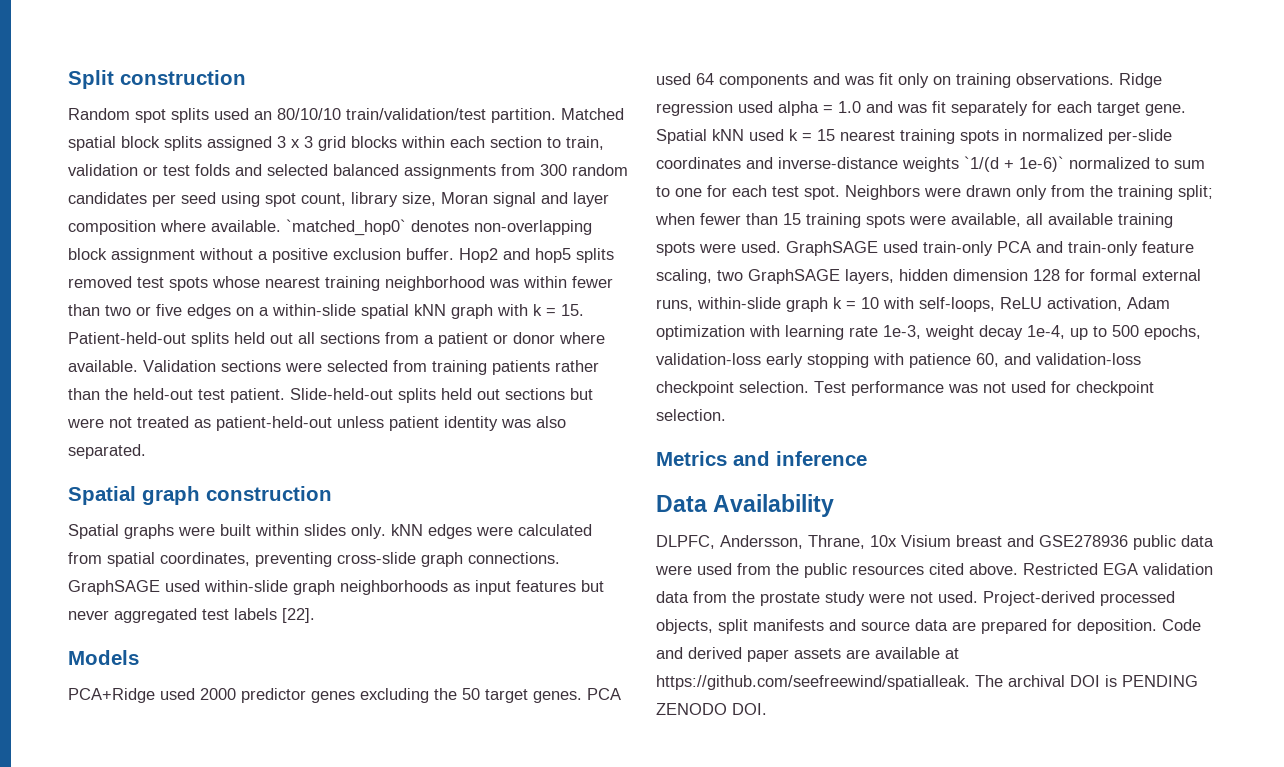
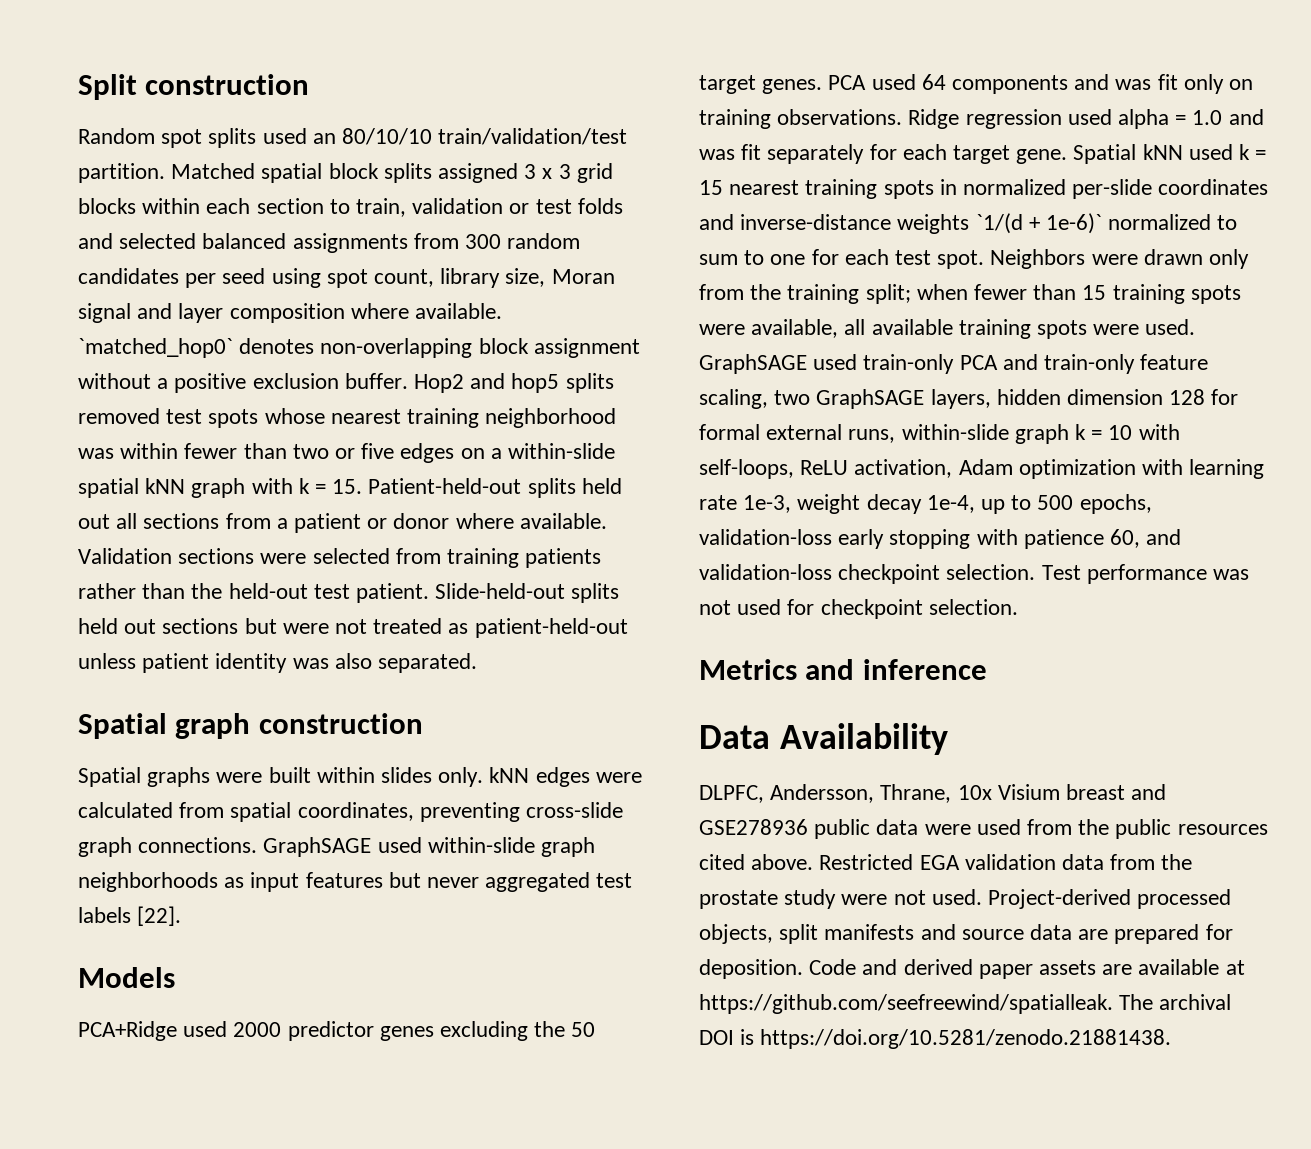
[1122,675,1198,687] [656,703,767,715] PENDING ZENODO DOI. -> [760,1029,1172,1049] https://doi.org/10.5281/zenodo.21881438.

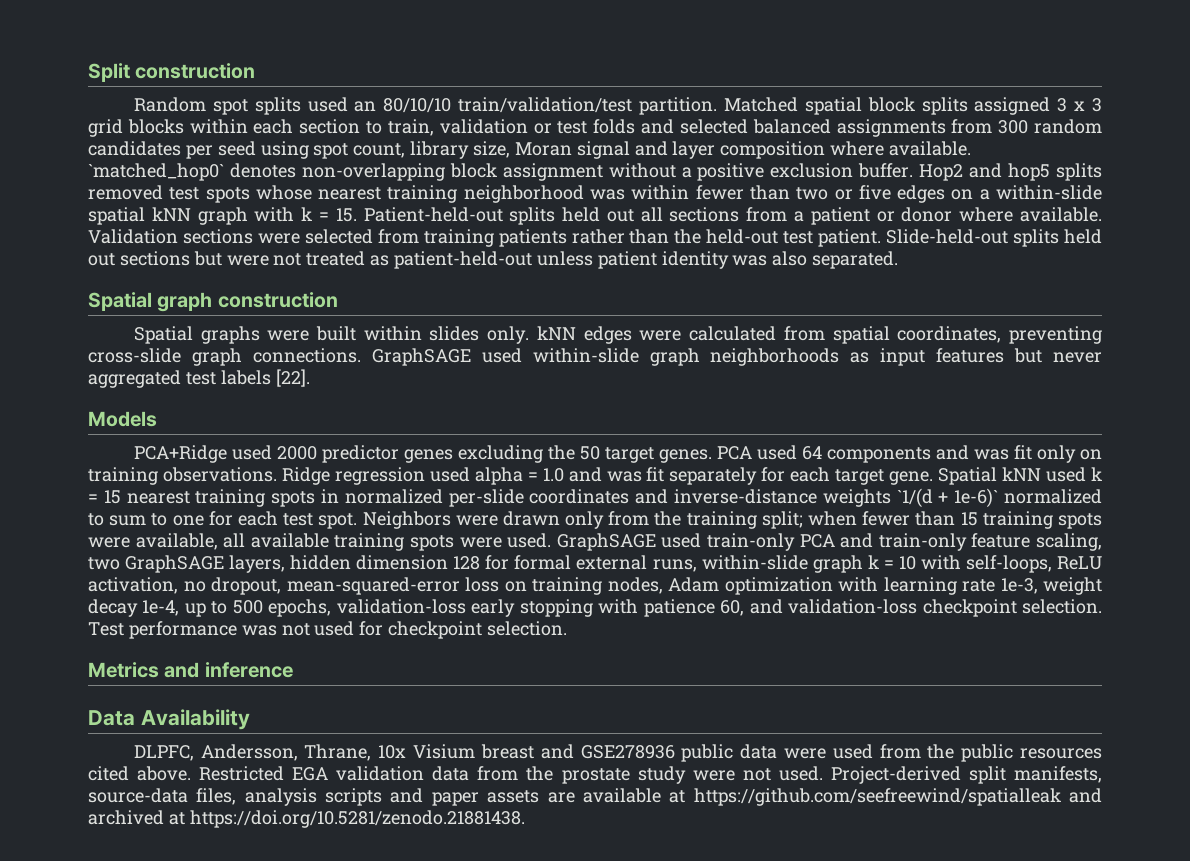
(953, 468) none -> [183,577,663,595] no dropout, mean-squared-error loss on training nodes,
[1137,889,1232,909] [699,924,1233,944] [699,959,973,979] processed objects, split manifests and source data are prepared for deposition. Code and derived -> [968,766,1103,784] [88,788,424,806] split manifests, source-data files, analysis scripts and
[699,994,1232,1014] [699,1029,755,1045] https://github.com/seefreewind/spatialleak. The archival DOI is -> [693,788,1102,806] [88,810,185,825] https://github.com/seefreewind/spatialleak and archived at

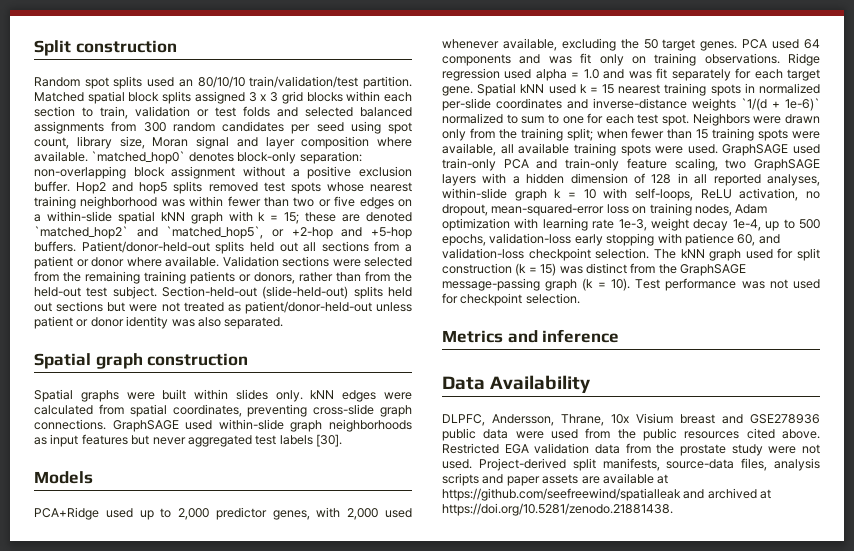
(296, 170) none -> [237,151,362,164] block-only separation:
[335,207,503,222] 15. Patient-held-out -> [284,212,413,224] [34,226,413,239] [34,241,210,253] 15; these are denoted `matched_hop2` and `matched_hop5`, or +2-hop and +5-hop buffers. Patient/donor-held-out
[423,229,567,247] training patients -> [63,271,295,284] the remaining training patients or donors,
(670, 236) none -> [365,271,390,282] from
[818,229,1009,247] patient. Slide-held-out -> [112,286,349,299] subject. Section-held-out (slide-held-out)
[394,251,533,269] patient-held-out -> [244,301,372,314] patient/donor-held-out
(657, 260) none -> [76,317,124,327] or donor
[275,369,310,387] [22]. -> [316,434,342,447] [30].
[276,445,453,463] 2000 predictor genes -> [139,507,412,520] [442,38,557,51] up to 2,000 predictor genes, with 2,000 used whenever available,
[229,555,697,573] layers, hidden dimension 128 for formal external runs, -> [442,173,820,186] layers with a hidden dimension of 128 in all reported analyses,
(1103, 606) none -> [653,248,820,261] [442,263,746,276] [442,278,630,291] The kNN graph used for split construction (k = 15) was distinct from the GraphSAGE message-passing graph (k = 10).

